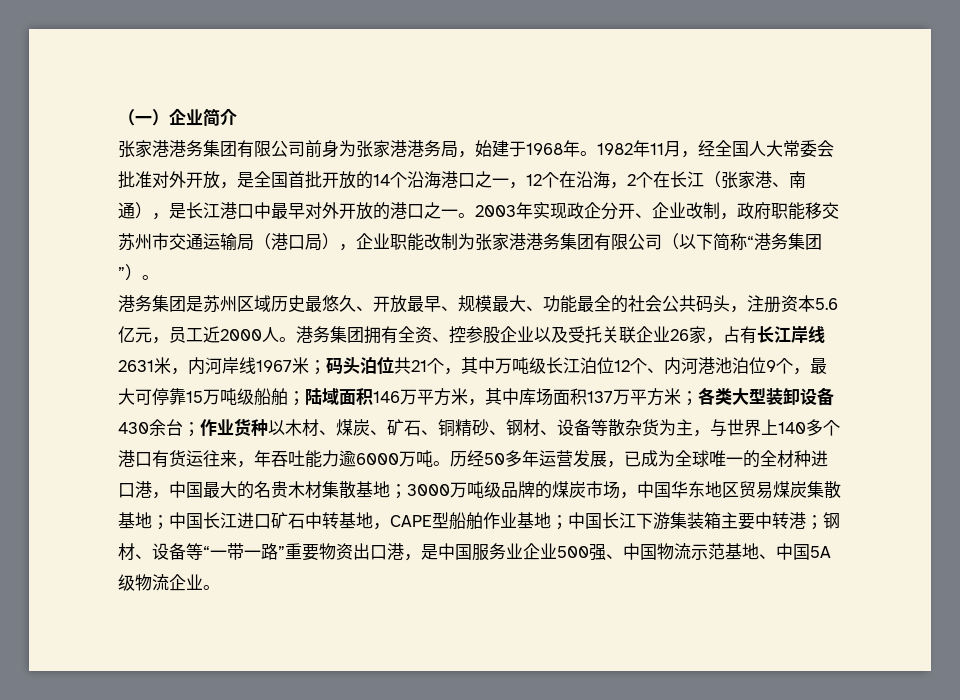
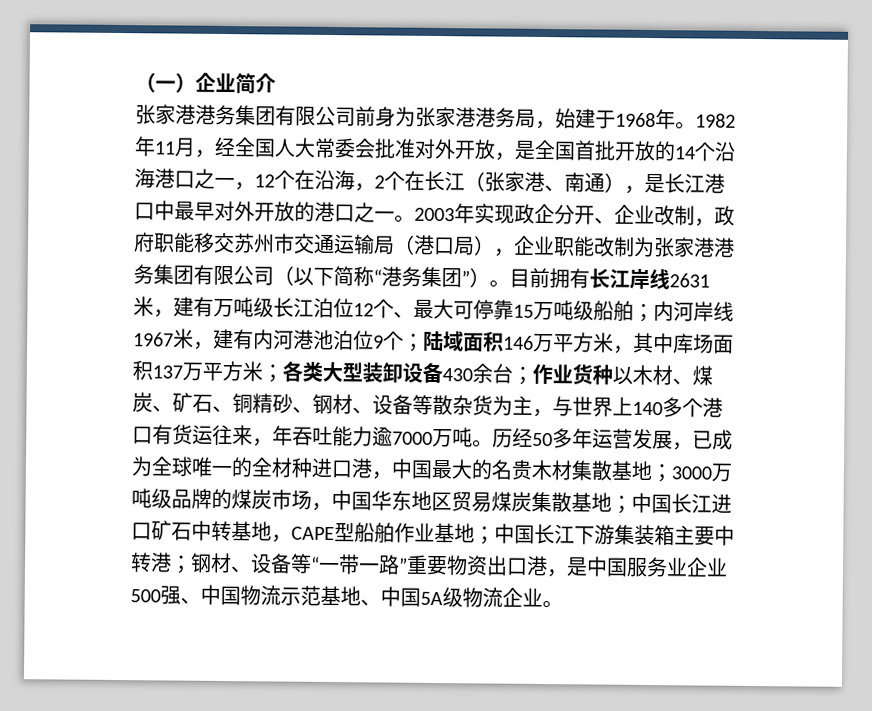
[118,295,838,313] [118,325,825,344] [118,357,495,375] // 港务集团是苏州区域历史最悠久、开放最早、规模最大、功能最全的社会公共码头，注册资本5.6亿元，员工近2000人。港务集团拥有全资、控参股企业以及受托关联企业26家，占有长江岸线2631米，内河岸线1967米；码头泊位共21个，其中 -> [509,267,710,290] [133,296,214,318] 目前拥有长江岸线2631米，建有
[664,357,810,375] 内河港池泊位9个， -> (414, 314) none
(305, 398) none -> [653,301,734,322] [133,328,424,352] 内河岸线1967米，建有内河港池泊位9个；
[356,453,399,465] 6000 -> [392,431,433,445] 7000

